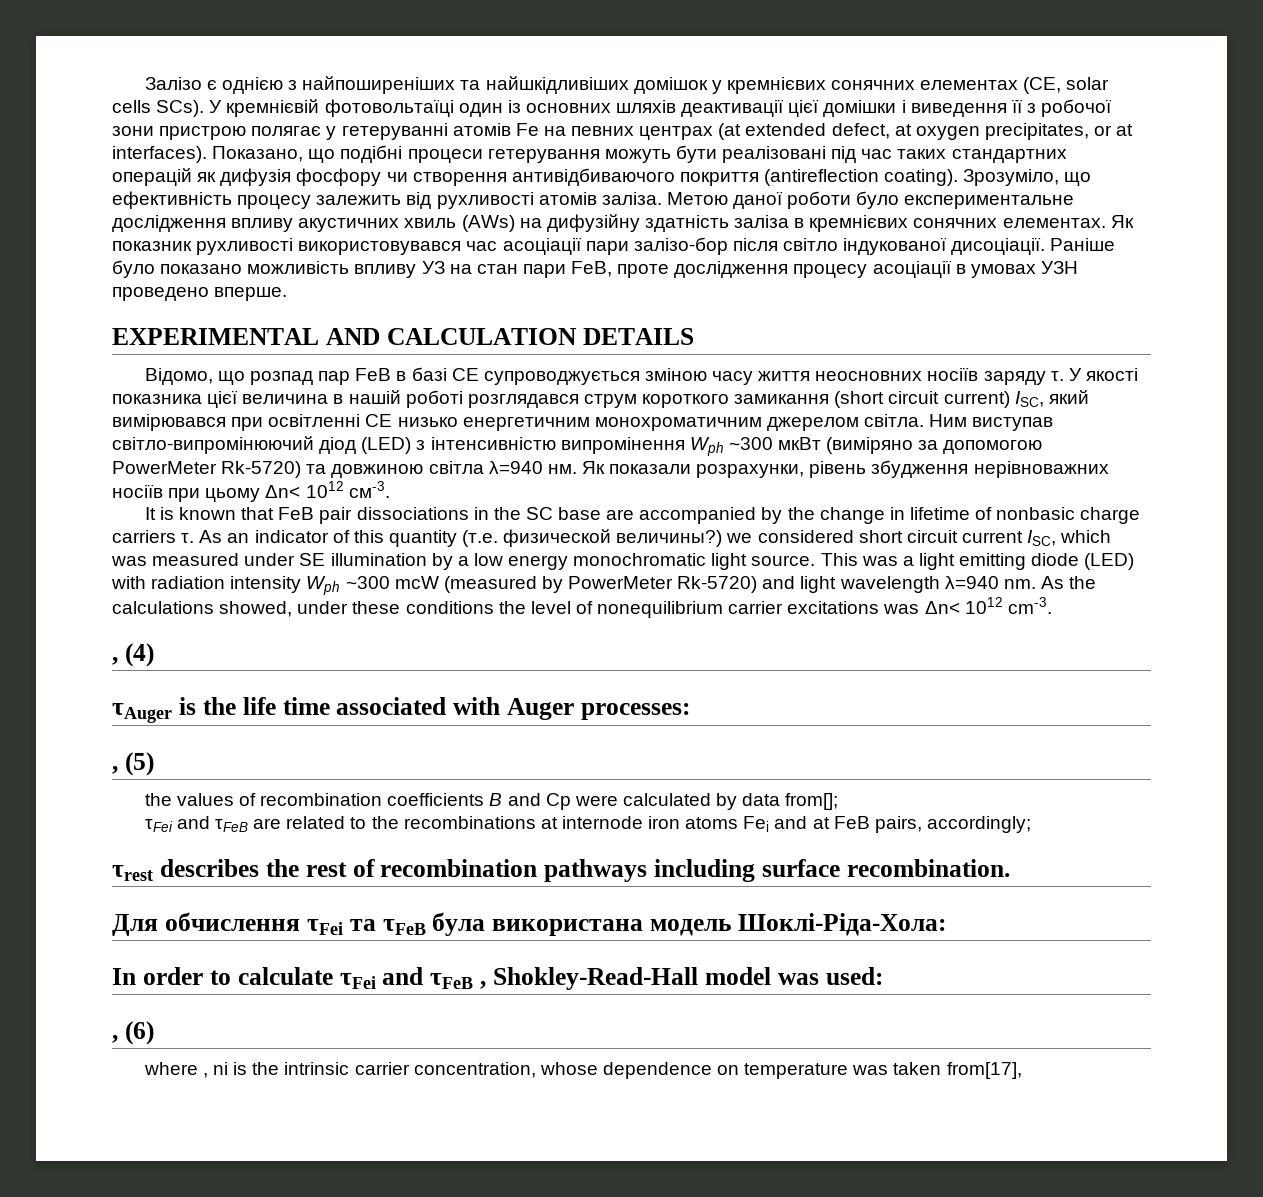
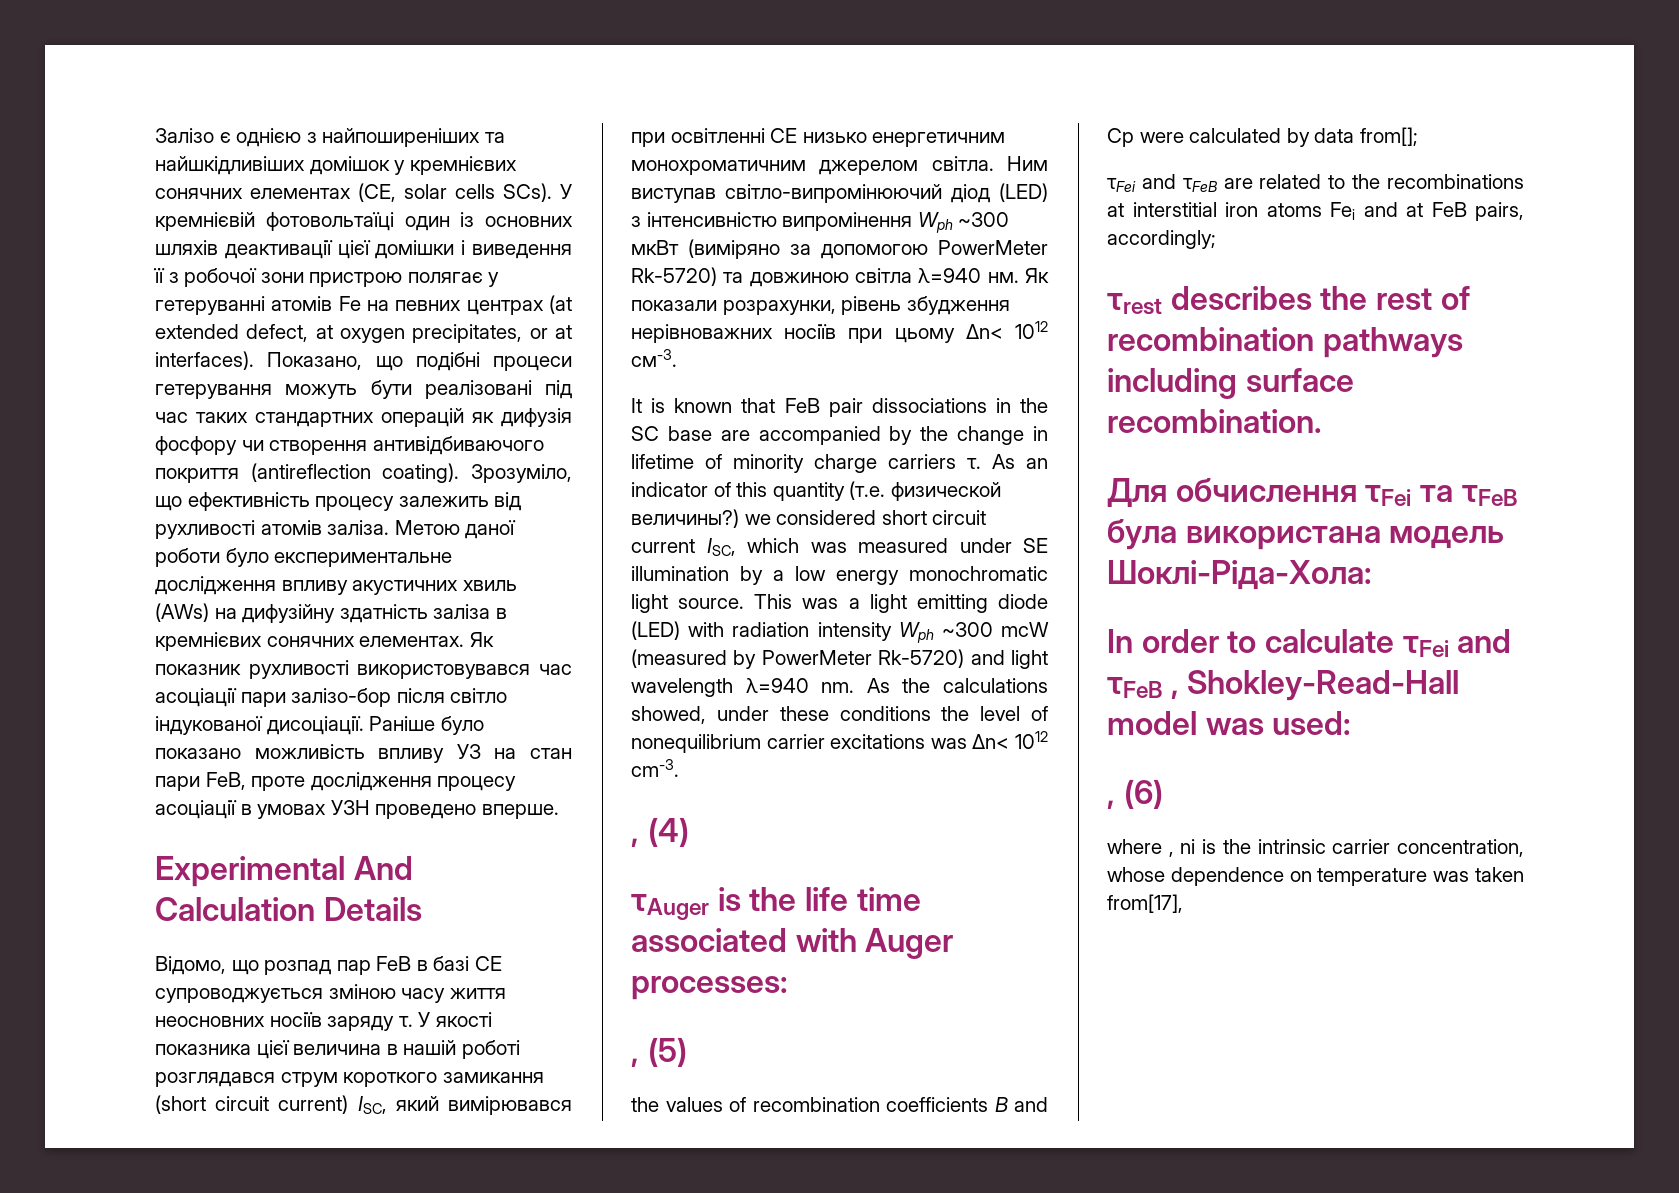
[112,328,694,345] EXPERIMENTAL AND CALCULATION DETAILS -> [155,856,413,887] [155,897,422,921] Experimental And Calculation Details
[996,507,1076,520] nonbasic -> [733,454,804,473] minority
[561,816,643,829] internode -> [1132,202,1217,217] interstitial

